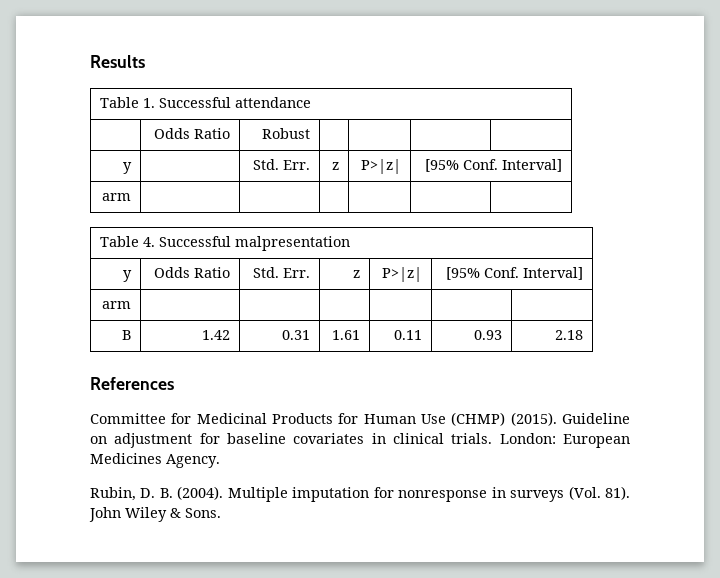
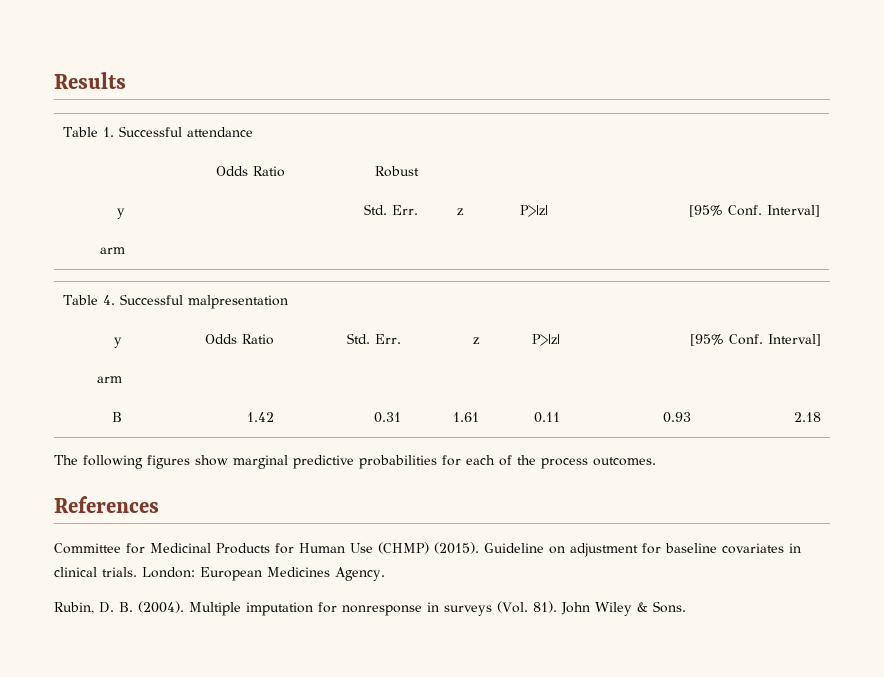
(583, 335) none -> [54,455,656,469] // The following figures show marginal predictive probabilities for each of the process outcomes.

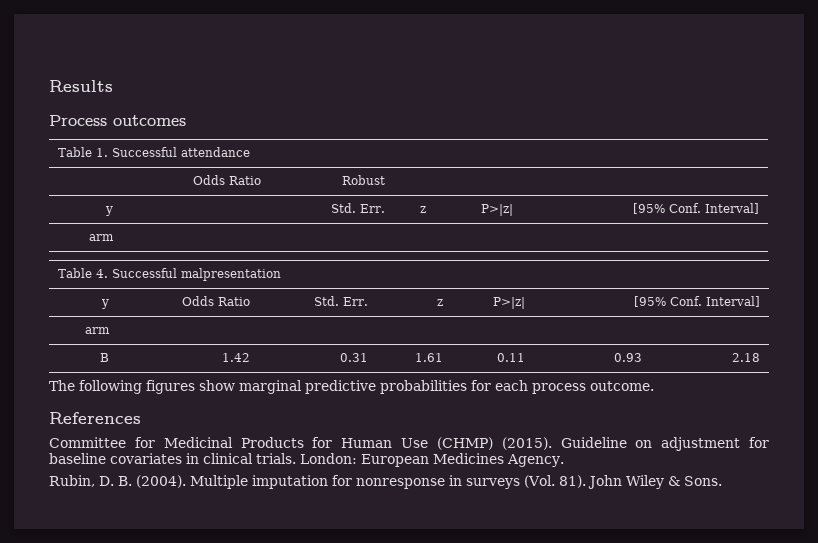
(126, 80) none -> [49,115,186,126] // Process outcomes
[499,455,656,469] of the process outcomes. -> [532,381,654,394] process outcome.

